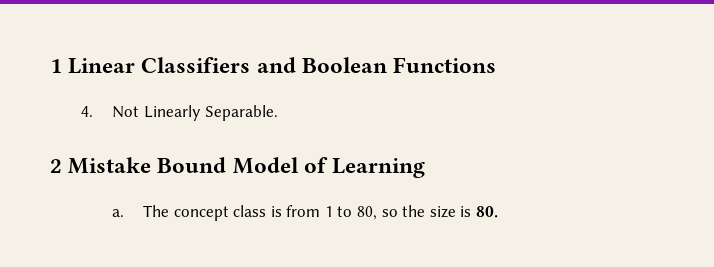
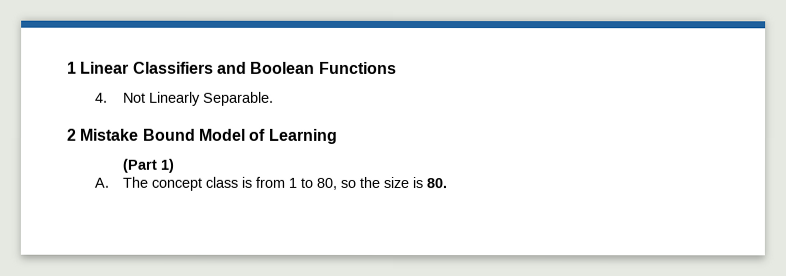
[111,209,124,217] a. -> [122,158,175,173] [94,177,110,188] (Part 1) // A.

